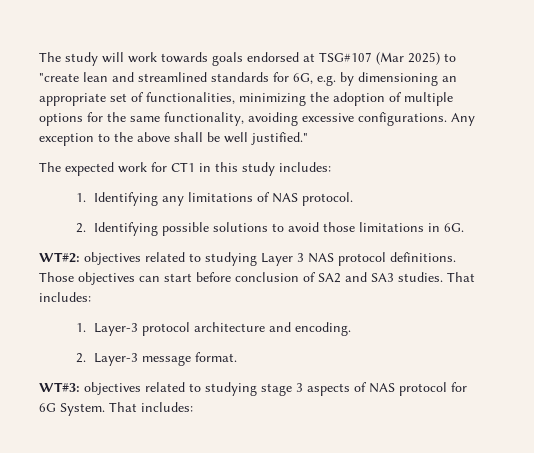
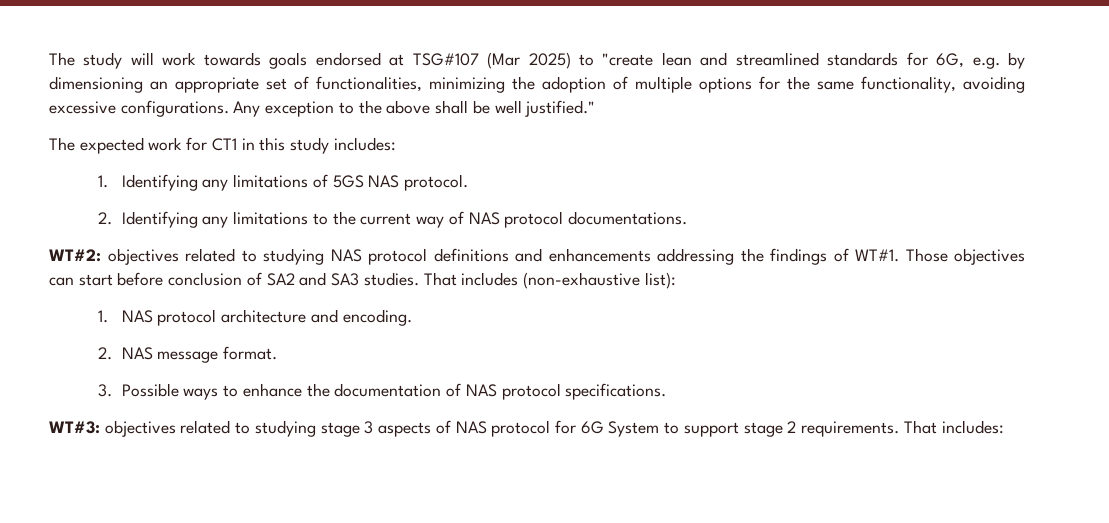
(271, 197) none -> [332,175,364,188] 5GS
[162,222,465,236] possible solutions to avoid those limitations in 6G. -> [202,211,688,228] any limitations to the current way of NAS protocol documentations.
[261,252,456,266] Layer 3 NAS protocol definitions. -> [330,248,899,265] NAS protocol definitions and enhancements addressing the findings of WT#1.
[39,292,91,302] [75,323,139,336] includes: // 1. Layer-3 -> [461,272,676,289] [97,310,153,323] includes (non-exhaustive list): // 1. NAS
[94,353,139,366] Layer-3 -> [121,347,153,360] NAS
(238, 357) none -> [97,383,667,400] // 3. Possible ways to enhance the documentation of NAS protocol specifications.
[60,403,105,416] System. -> [608,421,900,437] System to support stage 2 requirements.

